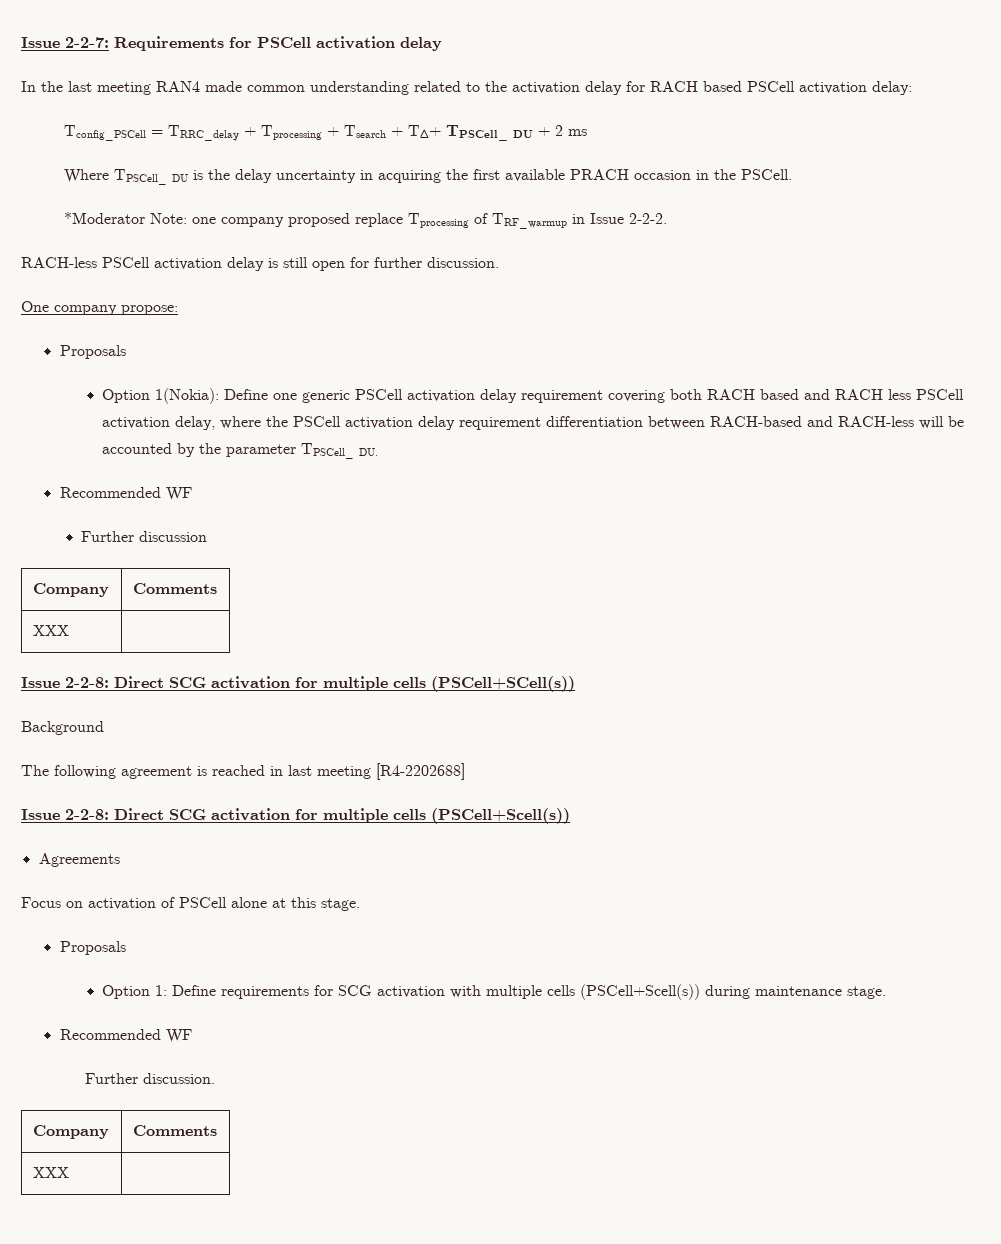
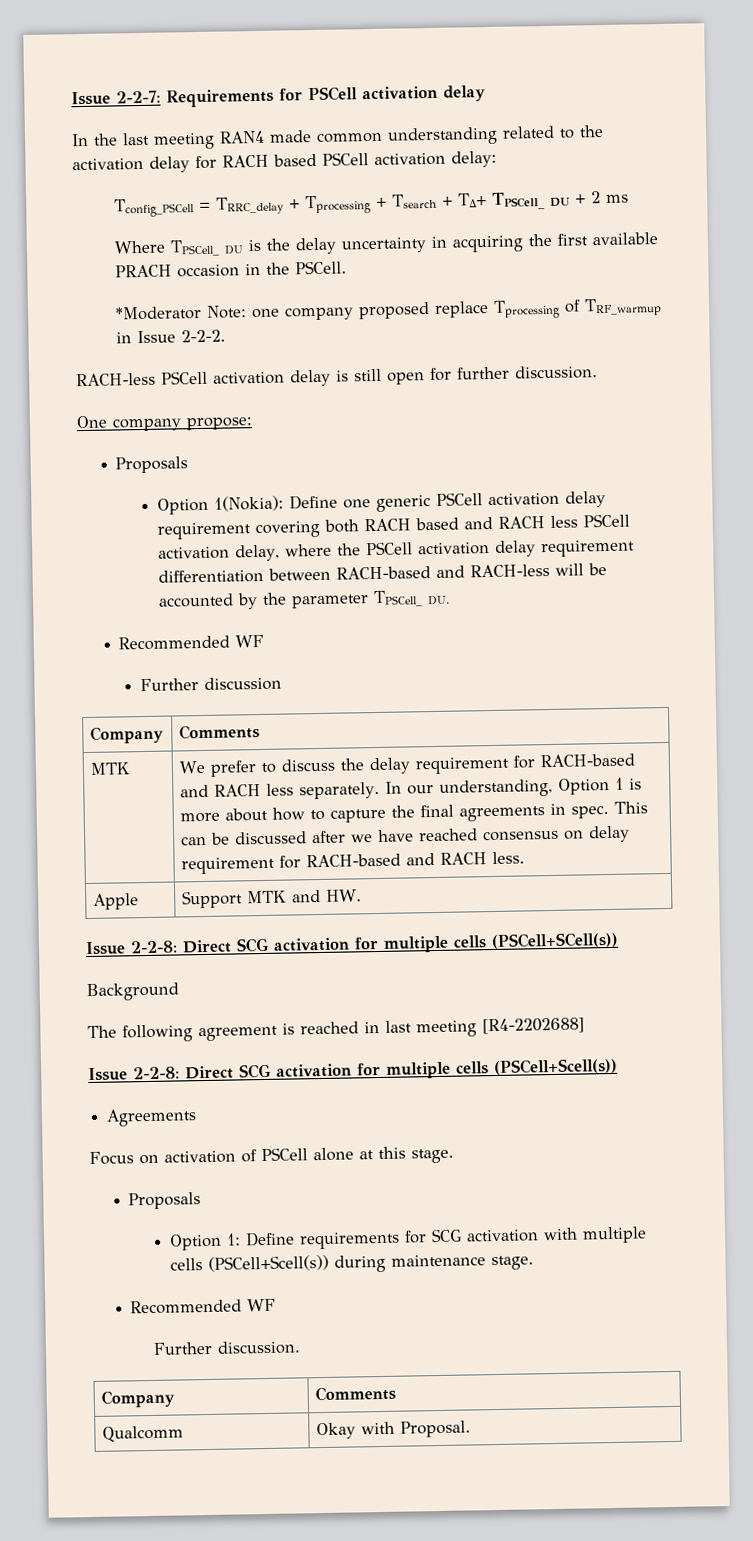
[32,625,69,636] XXX | -> [90,762,132,775] [179,753,636,777] [180,777,643,800] [180,801,649,823] [181,825,631,846] [181,851,526,875] [93,893,140,910] [182,889,363,909] MTK | We prefer to discuss the delay requirement for RACH-based and RACH less separately. In our understanding, Option 1 is more about how to capture the final agreements in spec. This can be discussed after we have reached consensus on delay requirement for RACH-based and RACH less. // Apple | Support MTK and HW.
[32,1167,69,1178] XXX | -> [102,1425,185,1442] [316,1420,472,1440] Qualcomm | Okay with Proposal.

